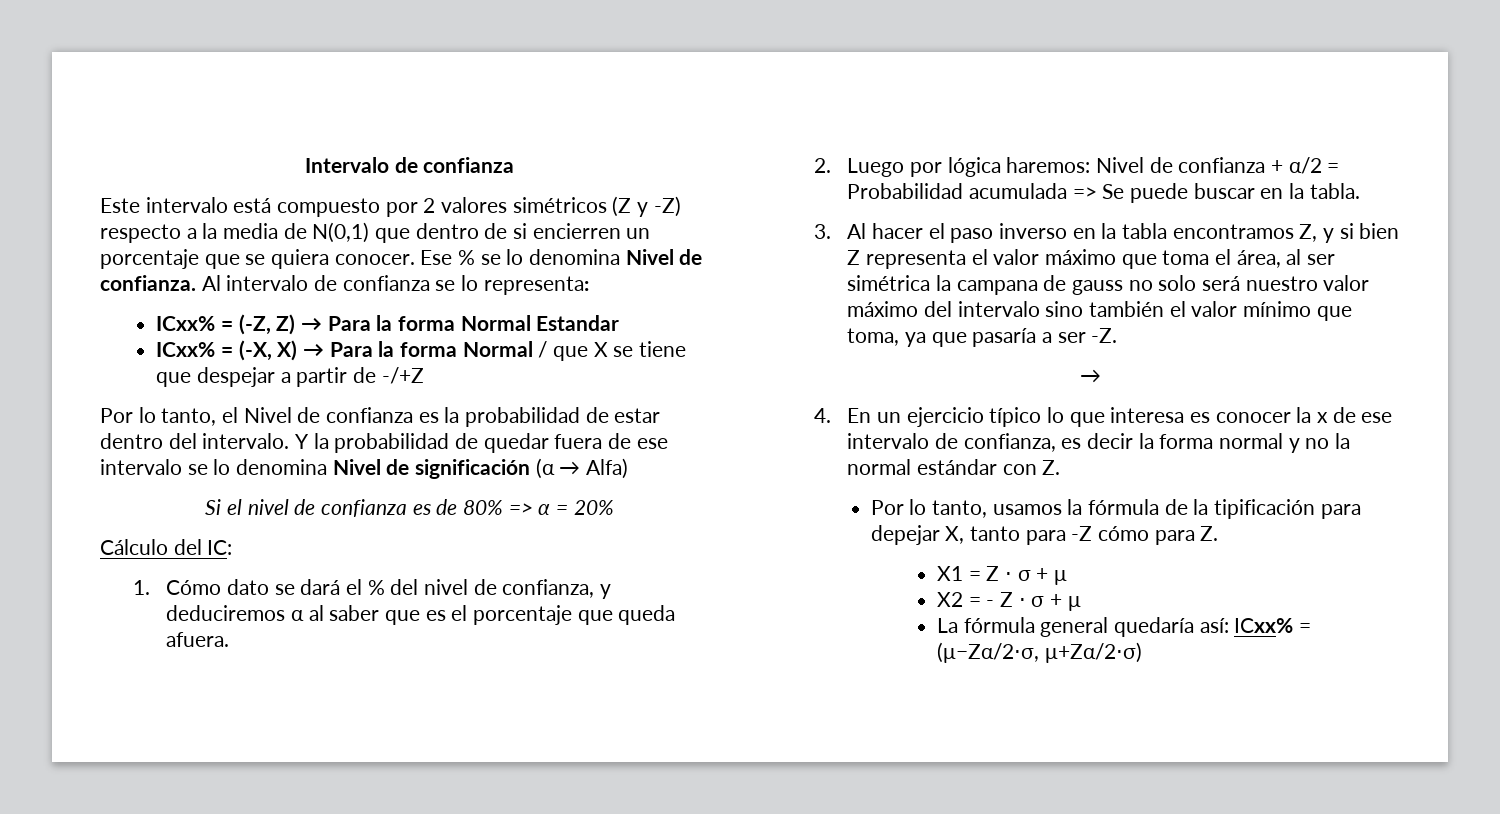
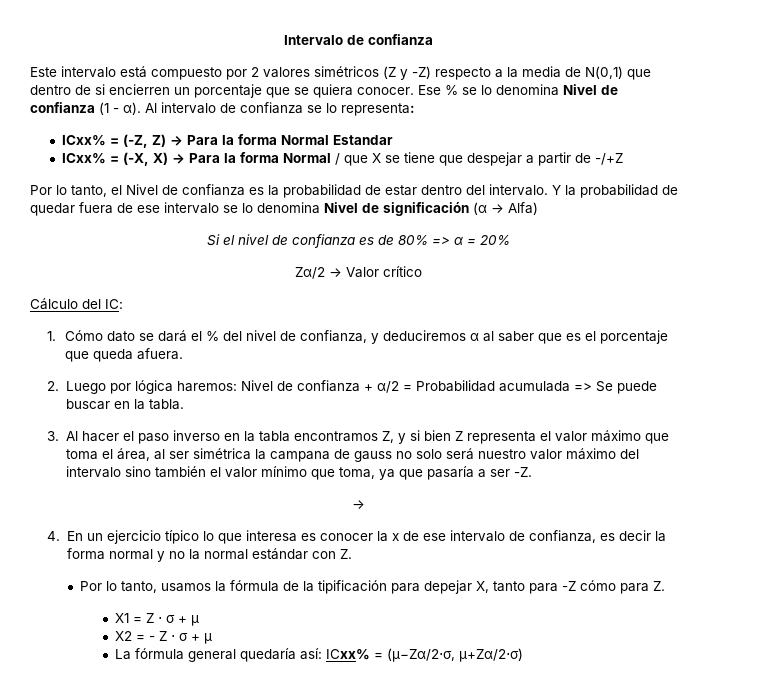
[100,275,196,291] confianza. -> [30,102,141,115] confianza (1 - α).
(614, 507) none -> [294,266,422,279] // Zα/2 → Valor crítico

